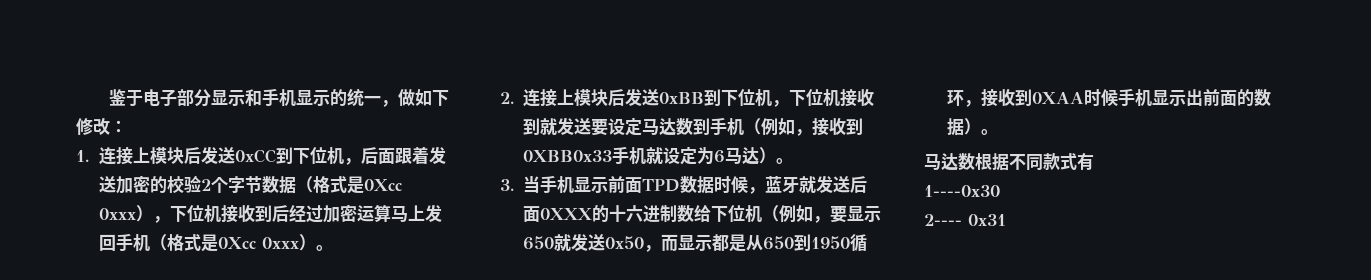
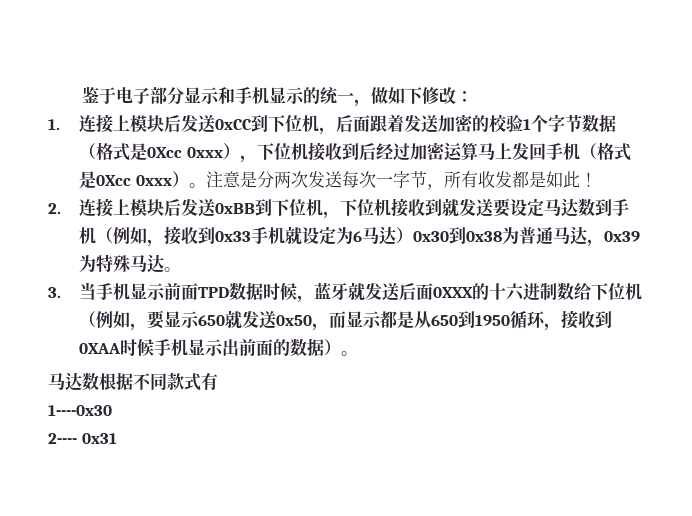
[201,179,212,191] 2 -> [522,119,531,130] 1
(334, 248) none -> [205,171,597,190] 注意是分两次发送每次一字节，所有收发都是如此！
[523,150,613,162] 0XBB0x33 -> [214,231,251,242] 0x33
(777, 155) none -> [412,226,640,247] [78,254,164,273] 0x30到0x38为普通马达，0x39为特殊马达

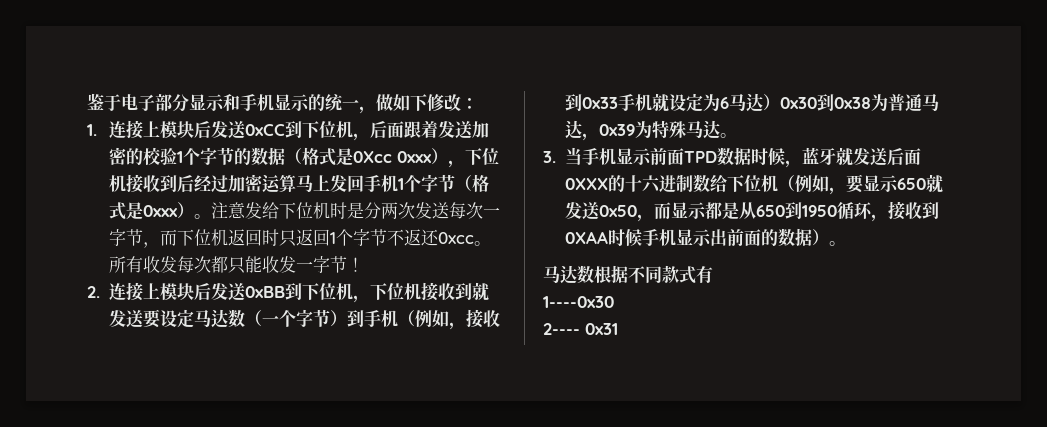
(582, 123) none -> [234,148,252,165] 的
[579,142,631,161] [78,171,131,189] （格式是0Xcc -> [398,174,490,192] [109,202,144,220] 1个字节（格式是
(241, 179) none -> [245,202,348,219] 发给下位机时
[443,171,580,188] 所有收发都是如此 -> [160,229,492,247] [109,256,348,274] 而下位机返回时只返回1个字节不返还0xcc。所有收发每次都只能收发一字节
(595, 207) none -> [245,309,348,327] （一个字节）

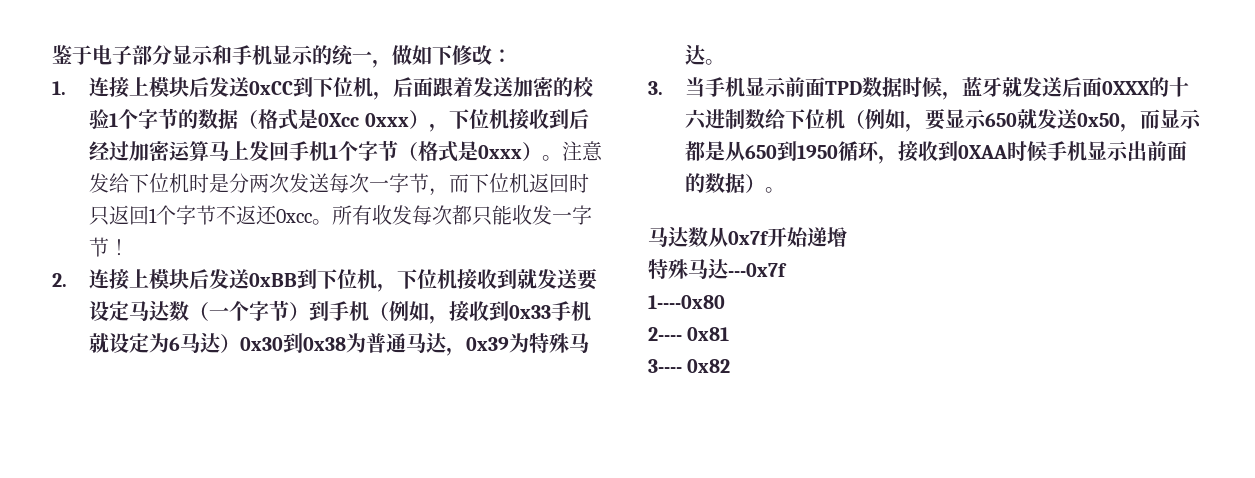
[594,265,713,284] [543,296,614,308] [543,323,618,335] 根据不同款式有 // 1----0x30 // 2---- 0x31 -> [708,227,847,247] [648,259,787,280] [648,295,725,309] [648,327,730,341] [648,359,731,373] 从0x7f开始递增 // 特殊马达---0x7f // 1----0x80 // 2---- 0x81 // 3---- 0x82

